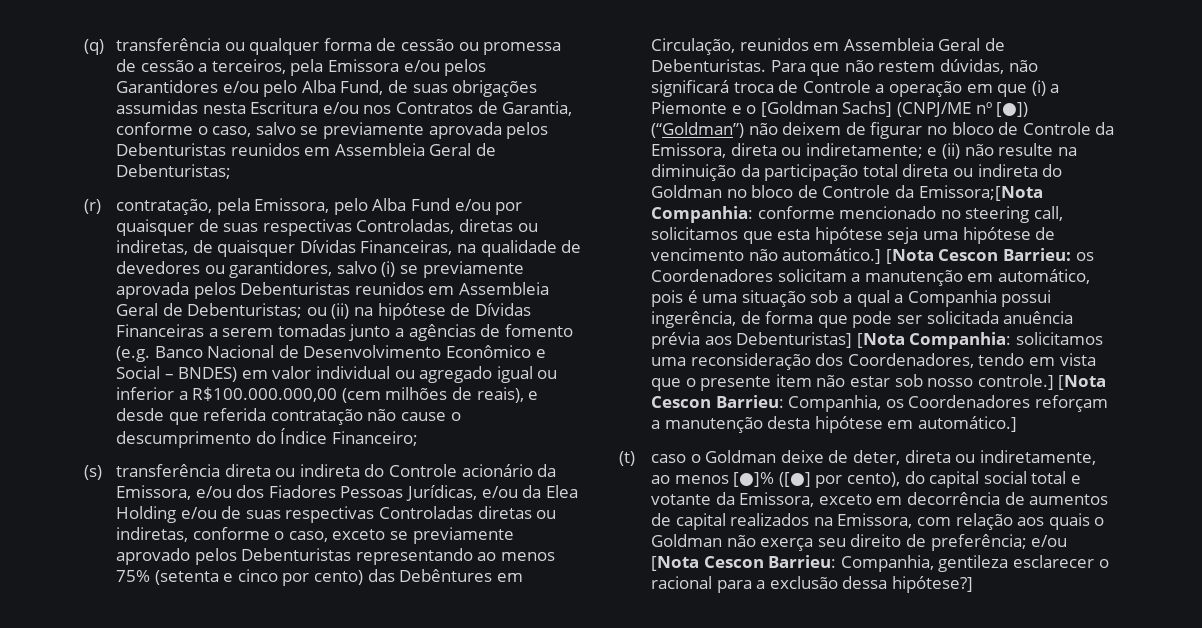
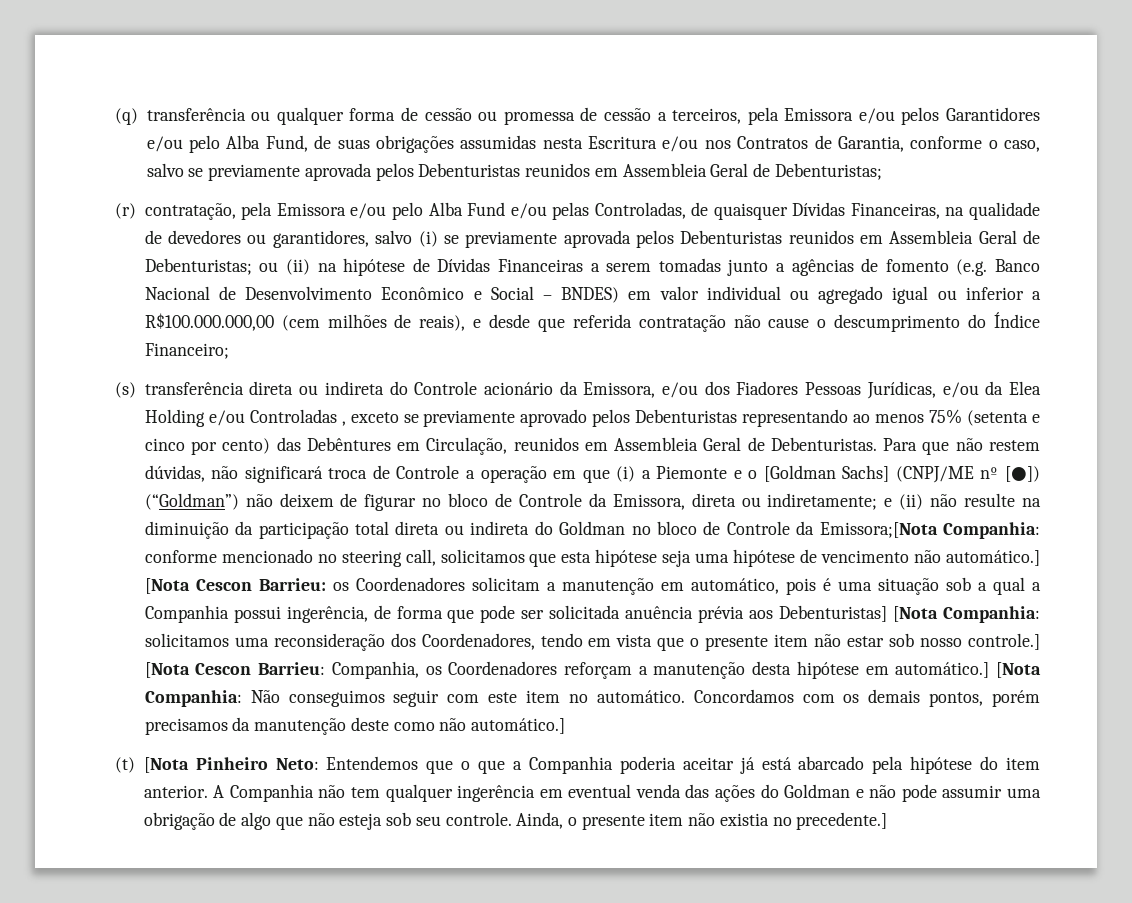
[254,198,330,213] Emissora, -> [276,203,387,219] Emissora e/ou
[495,202,523,215] [115,219,538,236] [115,240,188,255] por quaisquer de suas respectivas Controladas, diretas ou indiretas, -> [552,202,686,220] pelas Controladas,
[221,506,557,523] [115,527,328,542] de suas respectivas Controladas diretas ou indiretas, conforme o caso, -> [249,409,346,426] Controladas ,
[619,450,1096,466] [650,471,1081,488] [650,492,1109,507] [650,513,1105,530] [650,534,1068,551] [650,555,1109,572] [650,576,973,593] // (t) caso o Goldman deixe de deter, direta ou indiretamente, ao menos [●]% ([●] por cento), do capital social total e votante da Emissora, exceto em decorrência de aumentos de capital realizados na Emissora, com relação aos quais o Goldman não exerça seu direito de preferência; e/ou [Nota Cescon Barrieu: Companhia, gentileza esclarecer o racional para a exclusão dessa hipótese?] -> [995,662,1041,678] [144,689,1040,707] [144,717,566,735] [115,756,1040,774] [143,784,1042,802] [143,812,888,830] [Nota Companhia: Não conseguimos seguir com este item no automático. Concordamos com os demais pontos, porém precisamos da manutenção deste como não automático.] // (t) [Nota Pinheiro Neto: Entendemos que o que a Companhia poderia aceitar já está abarcado pela hipótese do item anterior. A Companhia não tem qualquer ingerência em eventual venda das ações do Goldman e não pode assumir uma obrigação de algo que não esteja sob seu controle. Ainda, o presente item não existia no precedente.]

